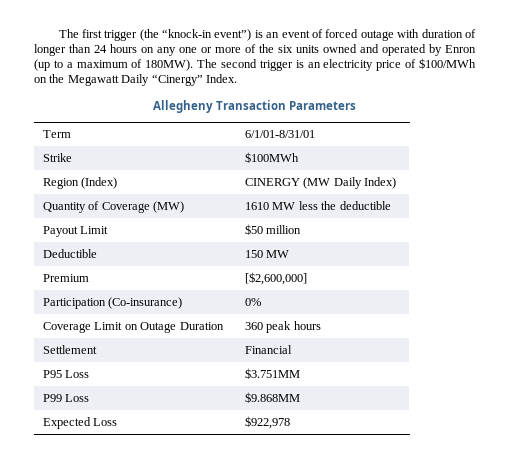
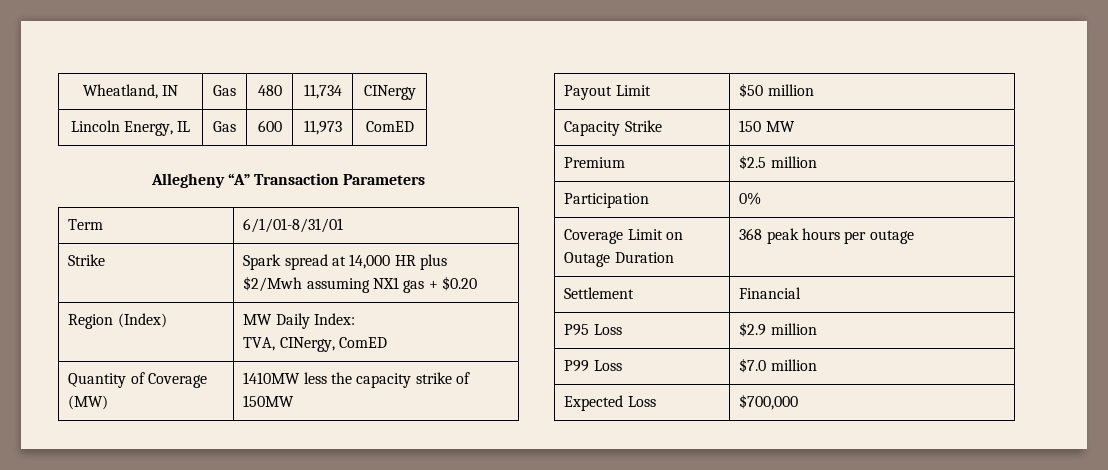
[58,29,477,41] [34,44,476,56] [34,58,476,71] [34,74,237,86] The first trigger (the “knock-in event”) is an event of forced outage with duration of longer than 24 hours on any one or more of the six units owned and operated by Enron (up to a maximum of 180MW). The second trigger is an electricity price of $100/MWh on the Megawatt Daily “Cinergy” Index. -> [82,84,179,99] [213,85,236,96] [257,85,282,96] [303,84,342,99] [363,85,416,100] [70,120,191,136] [213,121,236,132] [257,120,282,132] [303,120,342,135] [365,121,414,132] Wheatland, IN | Gas | 480 | 11,734 | CINergy // Lincoln Energy, IL | Gas | 600 | 11,973 | ComED
(213, 106) none -> [227,173,250,185] “A”
[245,152,300,163] [43,177,118,189] [245,177,397,189] [43,201,185,213] [245,201,391,210] $100MWh // Region (Index) | CINERGY (MW Daily Index) // Quantity of Coverage (MW) | 1610 MW less the deductible -> [243,254,448,270] [243,276,478,293] [68,313,167,329] [243,313,356,329] [243,337,388,352] [68,372,208,388] [68,395,109,410] [243,372,471,388] [243,395,295,407] Spark spread at 14,000 HR plus $2/Mwh assuming NX1 gas + $0.20 // Region (Index) | MW Daily Index: // TVA, CINergy, ComED // Quantity of Coverage (MW) | 1410MW less the capacity strike of 150MW
[43,249,98,258] Deductible -> [564,120,662,136] Capacity Strike
[245,272,308,285] [$2,600,000] -> [739,155,817,170] $2.5 million
[108,297,183,309] (Co-insurance) -> (650, 200) none
[245,322,264,330] 360 -> [739,228,763,240] 368
(321, 325) none -> [844,230,914,244] per outage
[245,368,301,379] $3.751MM -> [739,322,817,337] $2.9 million
[245,392,301,403] $9.868MM -> [739,358,817,373] $7.0 million
[245,416,291,429] $922,978 -> [739,394,799,410] $700,000

